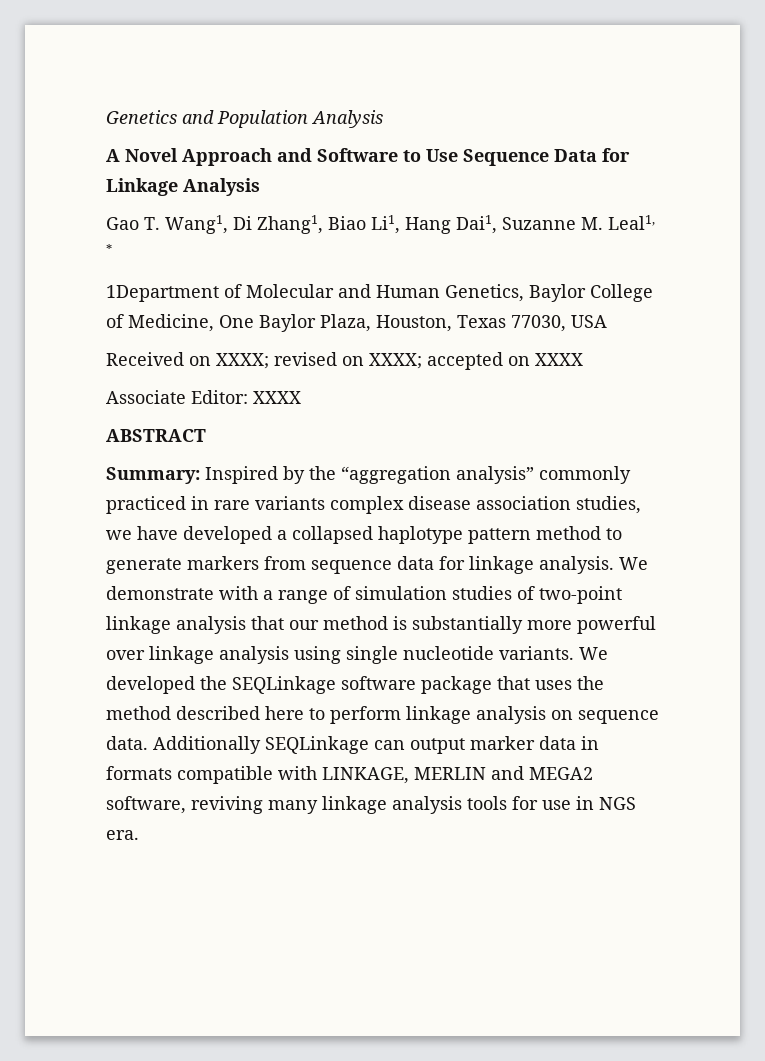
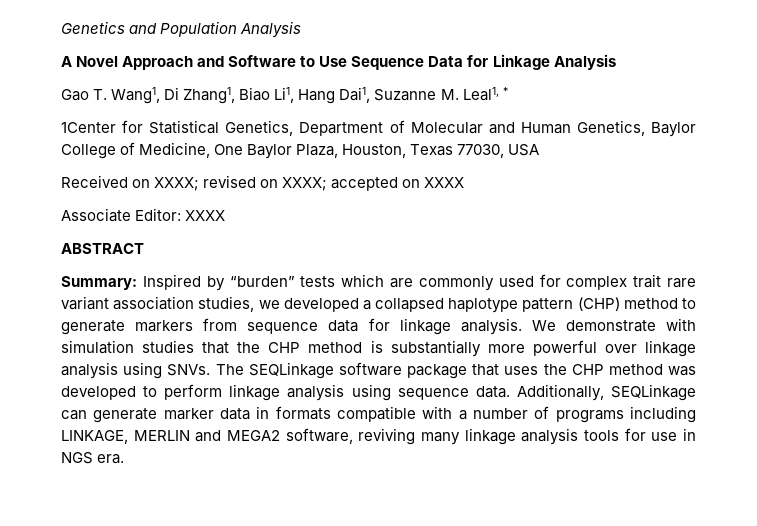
[106,285,219,302] 1Department -> [61,120,384,136] 1Center for Statistical Genetics, Department
[309,466,631,484] [106,496,471,514] the “aggregation analysis” commonly practiced in rare variants complex disease -> [229,274,696,291] [61,296,109,310] “burden” tests which are commonly used for complex trait rare variant
[137,526,178,540] have -> (280, 304) none
(531, 536) none -> [577,297,620,311] (CHP)
[263,586,622,604] [106,616,319,634] a range of simulation studies of two-point linkage analysis that our -> [61,340,301,354] simulation studies that the CHP
[346,646,608,664] [106,676,227,694] single nucleotide variants. We developed the -> [167,364,244,376] SNVs. The
[106,706,304,720] method described here -> [571,364,696,376] [61,386,136,400] CHP method was developed
[551,710,573,720] on -> [351,384,391,401] using
[153,736,261,754] Additionally -> [516,384,604,401] Additionally,
[410,738,465,754] output -> [93,408,158,423] generate
(317, 773) none -> [458,406,696,423] a number of programs including

